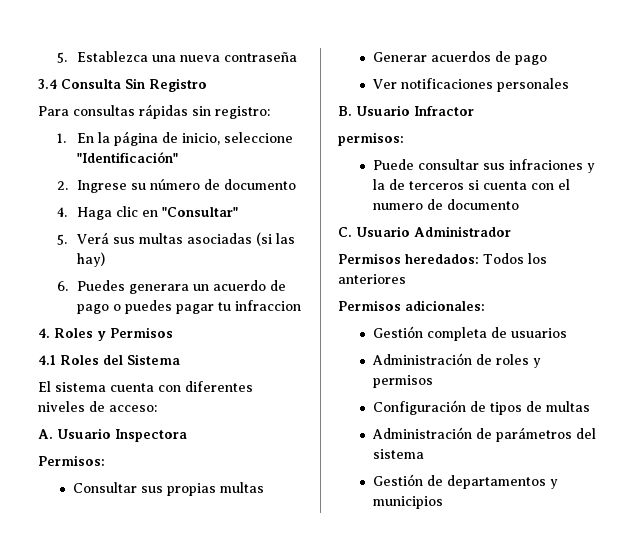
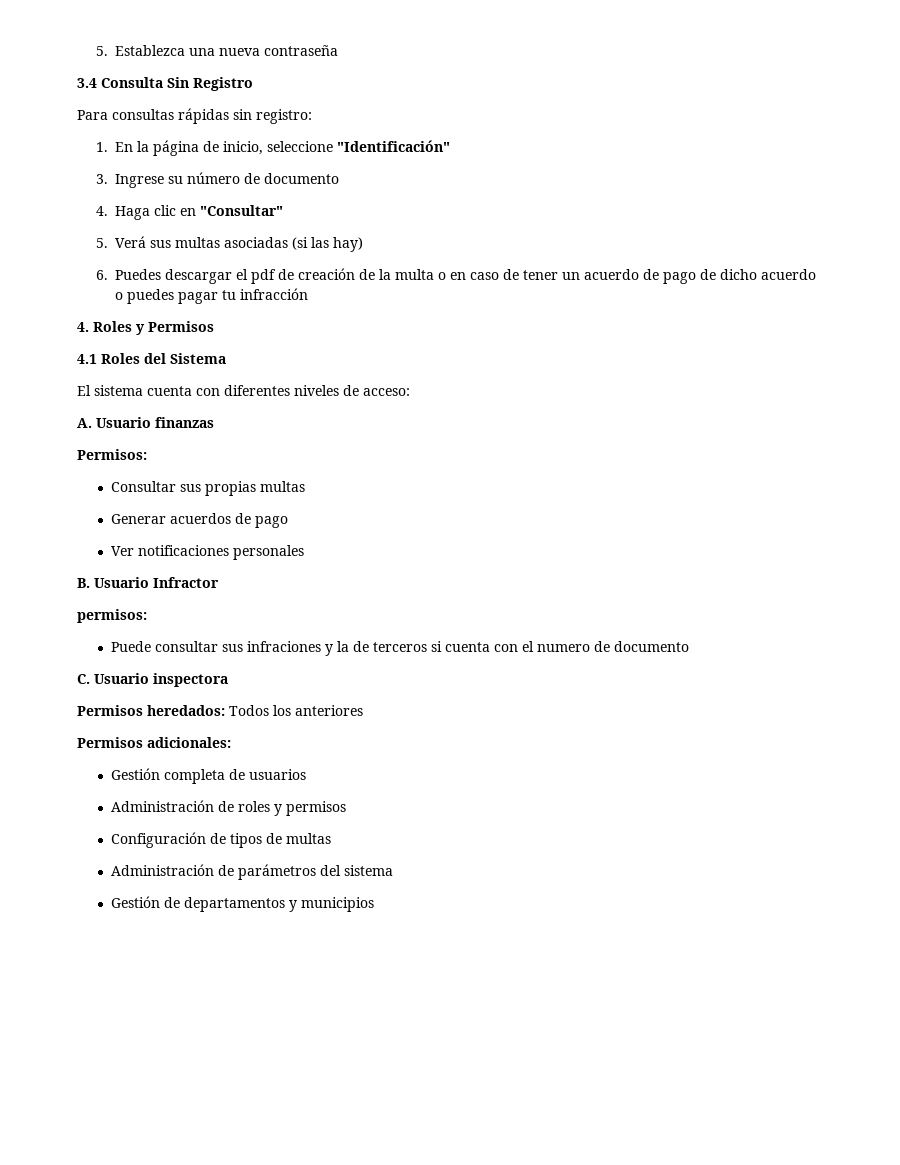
[57,181,69,190] 2. -> [95,174,108,184] 3.
[128,284,189,294] generara -> [164,268,558,284] descargar el pdf de creación de la multa o en caso de tener
(109, 309) none -> [699,269,816,280] de dicho acuerdo
[234,300,301,311] infraccion -> [239,288,308,300] infracción
[115,429,187,442] Inspectora -> [155,417,214,428] finanzas
[414,226,511,237] Administrador -> [153,673,228,687] inspectora

